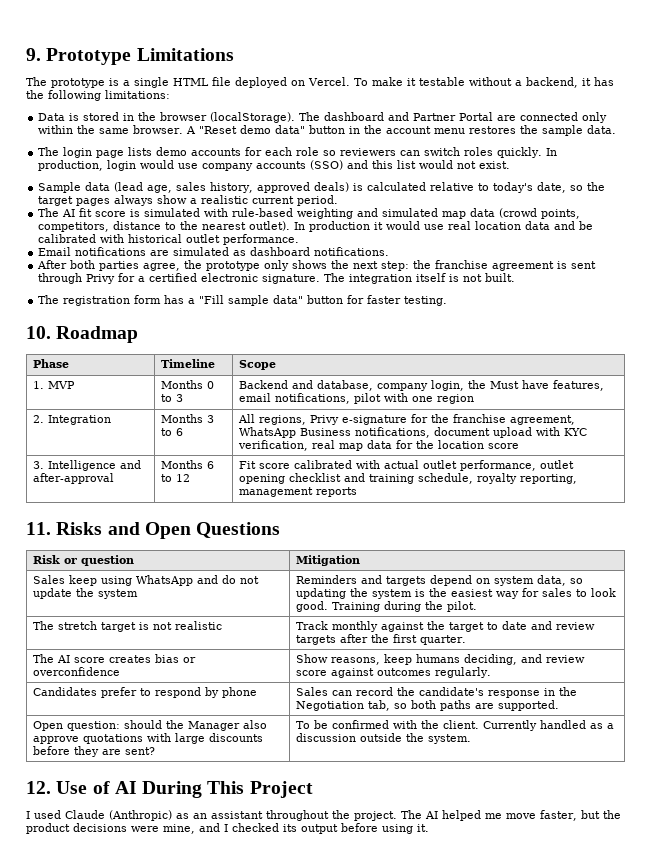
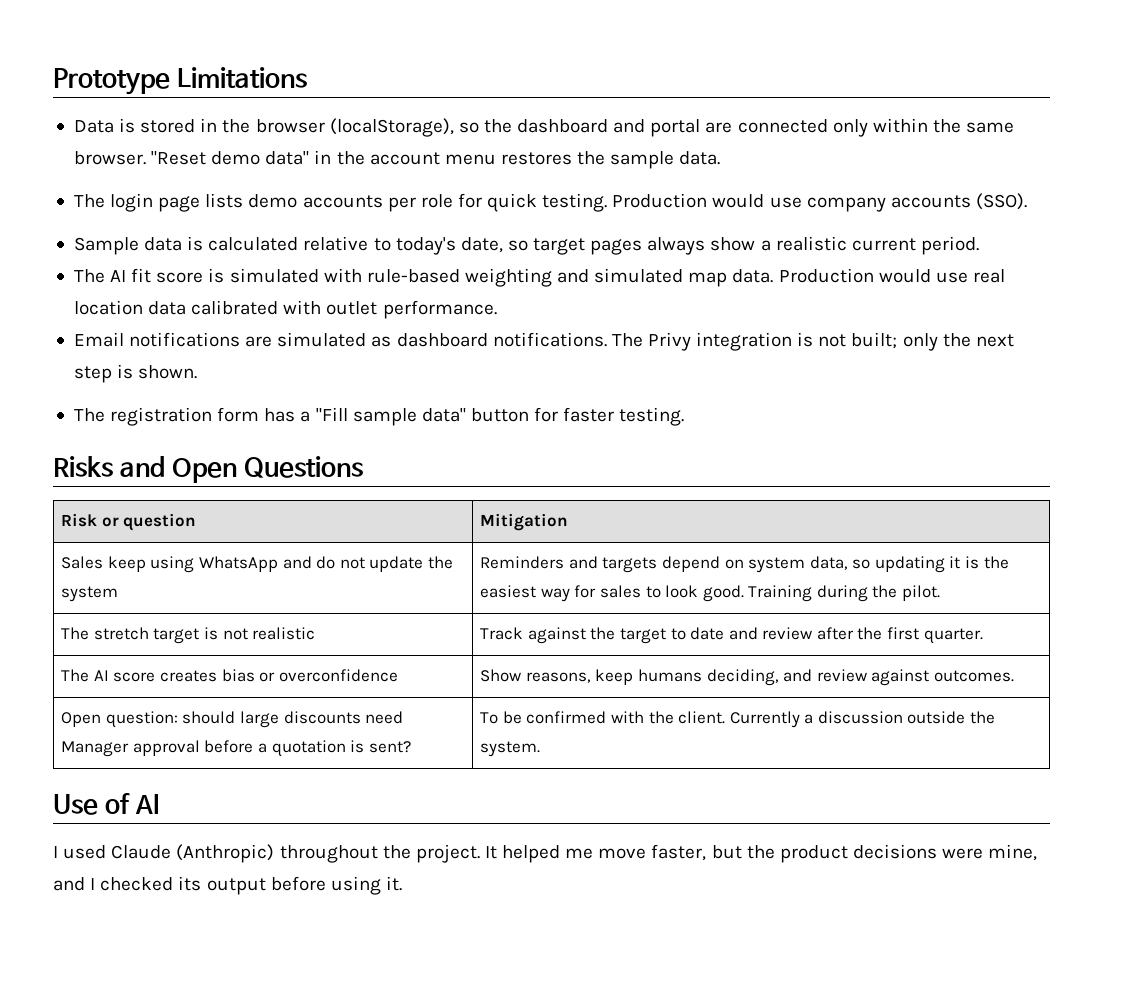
[26,48,41,61] 9. -> (53, 81) none
[26,77,614,88] [26,90,170,101] // The prototype is a single HTML file deployed on Vercel. To make it testable without a backend, it has the following limitations: -> (308, 77) none
[210,112,494,123] (localStorage). The dashboard and Partner Portal -> [329,118,701,137] (localStorage), so the dashboard and portal
[186,126,197,134] A -> (146, 158) none
[309,125,346,134] button -> (310, 158) none
[245,147,558,158] [38,160,511,171] [38,182,350,193] for each role so reviewers can switch roles quickly. In production, login would use company accounts (SSO) and this list would not exist. // Sample data (lead age, sales history, approved deals) -> [387,193,1027,212] [73,237,183,255] per role for quick testing. Production would use company accounts (SSO). // Sample data
[587,182,606,191] the -> (528, 245) none
[470,208,581,219] [38,221,384,232] data (crowd points, competitors, distance to the nearest outlet). In production it -> [732,268,874,283] data. Production
[554,221,594,230] [38,234,183,243] and be calibrated with historical -> [191,300,322,315] calibrated with
[37,260,597,271] [38,273,516,284] // After both parties agree, the prototype only shows the next step: the franchise agreement is sent through Privy for a certified electronic signature. The integration itself is not built. -> [611,332,1014,351] [73,364,198,383] The Privy integration is not built; only the next step is shown.
[26,326,139,343] [32,359,69,368] [160,359,215,368] [238,360,276,370] [32,381,75,389] [160,380,214,389] [160,394,183,402] [238,380,604,391] [238,393,474,404] [32,415,111,425] [160,414,214,423] [160,428,183,436] [237,414,575,425] [238,427,587,438] [237,440,519,451] [32,460,141,471] [32,473,114,484] [160,460,214,469] [160,474,190,482] [238,460,574,471] [238,473,577,484] [238,487,357,497] [26,522,51,535] 10. Roadmap // Phase | Timeline | Scope // 1. MVP | Months 0 to 3 | Backend and database, company login, the Must have features, email notifications, pilot with one region // 2. Integration | Months 3 to 6 | All regions, Privy e-signature for the franchise agreement, WhatsApp Business notifications, document upload with KYC verification, real map data for the location score // 3. Intelligence and after-approval | Months 6 to 12 | Fit score calibrated with actual outlet performance, outlet opening checklist and training schedule, royalty reporting, management reports // 11. -> (685, 416) none
[349,588,412,599] the system -> [949,556,961,569] it
[331,621,378,632] monthly -> (524, 633) none
[295,635,336,645] targets -> (813, 633) none
[295,667,491,678] [32,687,257,698] [295,687,577,698] [295,700,559,711] [32,720,267,731] [32,733,263,744] [32,746,121,757] score against outcomes regularly. // Candidates prefer to respond by phone | Sales can record the candidate's response in the Negotiation tab, so both paths are supported. // Open question: should the Manager also approve quotations with large discounts before they are -> [871,669,1014,686] [61,711,404,728] [61,740,365,757] against outcomes. // Open question: should large discounts need Manager approval before a quotation is
[539,720,603,729] handled as -> (800, 719) none
[26,781,51,794] 12. -> (541, 749) none
[142,781,313,798] During This Project -> (160, 804) none
[176,811,263,819] as an assistant -> (275, 853) none
[401,810,438,819] The AI -> [484,846,497,859] It

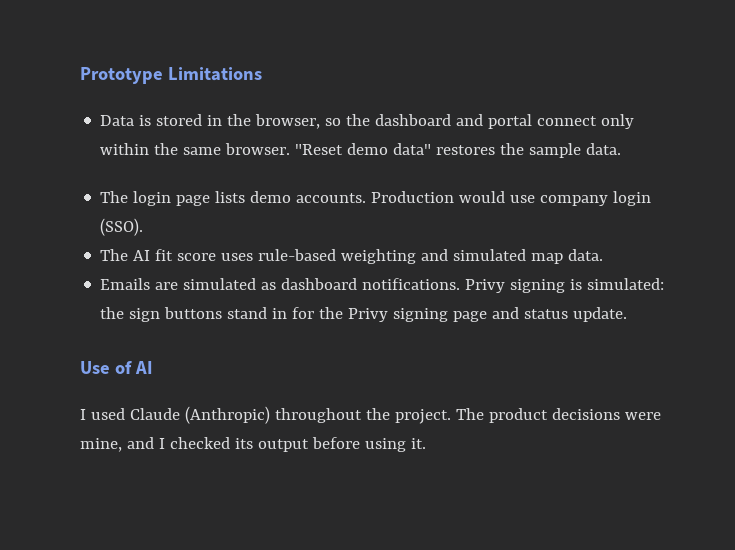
[255,118,454,137] browser (localStorage), -> [255,114,321,129] browser,
[705,119,828,133] are connected -> [537,116,598,126] connect
[314,150,496,165] in the account menu -> (432, 149) none
[302,193,608,212] accounts per role for quick testing. -> [296,193,367,203] accounts.
[890,195,971,208] accounts -> [613,191,652,206] login
[73,236,979,255] // Sample data is calculated relative to today's date, so target pages always show a realistic current period. -> (144, 227) none
[208,268,362,283] is simulated with -> [221,253,254,261] uses
[778,268,1005,283] [73,300,497,319] [73,332,241,347] Production would use real location data calibrated with outlet performance. // Email notifications -> [100,278,151,290] // Emails
[611,332,1014,351] [73,364,198,383] [73,407,685,426] [53,456,364,483] [61,513,197,531] [480,513,569,531] [61,556,453,573] [61,586,119,602] [480,556,1009,573] [480,585,941,602] [61,627,316,644] [480,627,983,644] [61,669,398,682] [480,669,1014,686] [61,711,404,728] [61,740,411,757] [480,711,996,728] [480,741,541,757] The Privy integration is not built; only the next step is shown. // The registration form has a "Fill sample data" button for faster testing. // Risks and Open Questions // Risk or question | Mitigation // Sales keep using WhatsApp and do not update the system | Reminders and targets depend on system data, so updating it is the easiest way for sales to look good. Training during the pilot. // The stretch target is not realistic | Track against the target to date and review after the first quarter. // The AI score creates bias or overconfidence | Show reasons, keep humans deciding, and review against outcomes. // Open question: should large discounts need Manager approval before a quotation is sent? | To be confirmed with the client. Currently a discussion outside the system. -> [465,278,665,293] [100,307,628,322] Privy signing is simulated: the sign buttons stand in for the Privy signing page and status update.
[484,844,775,863] It helped me move faster, but the -> [455,408,484,420] The

